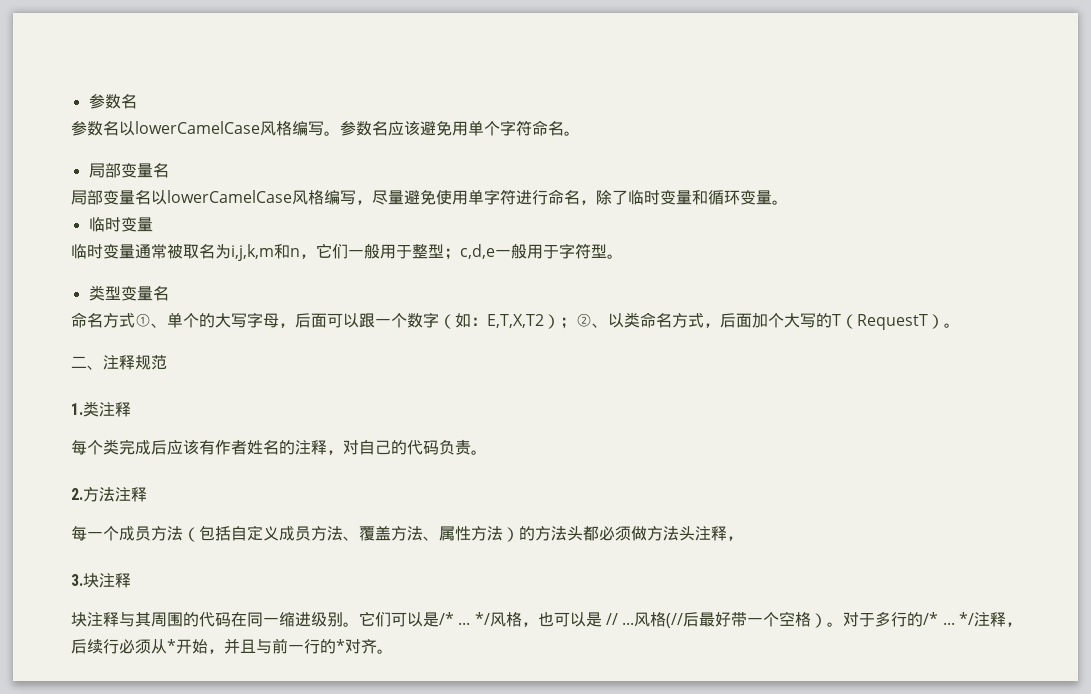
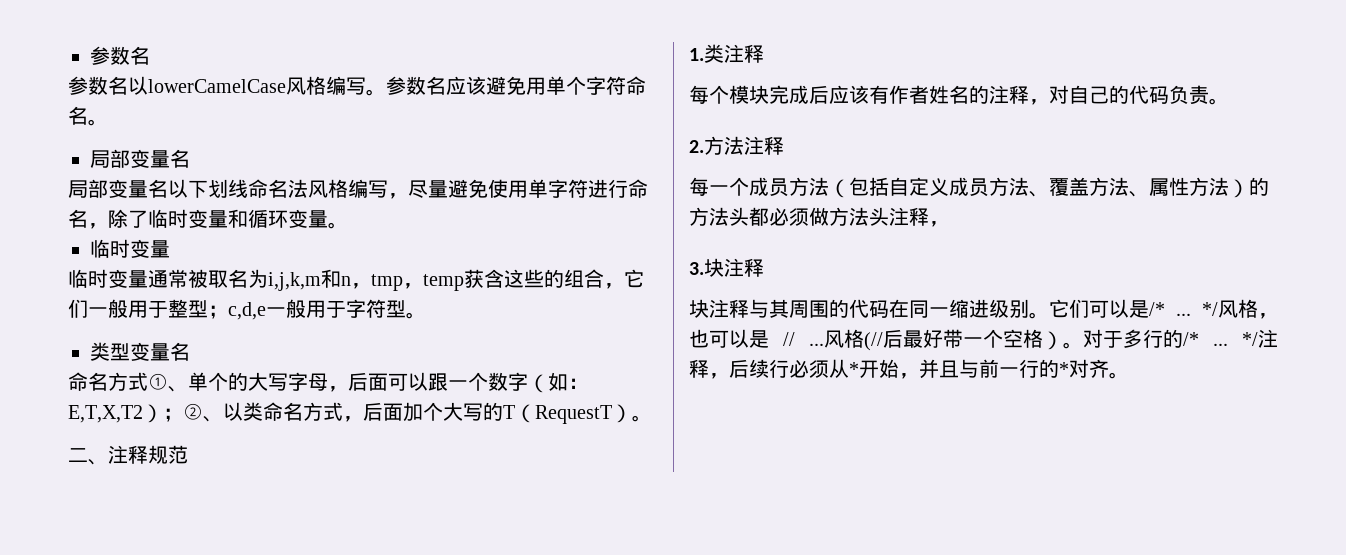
[167,190,292,203] lowerCamelCase -> [188,179,308,198] 下划线命名法
(316, 256) none -> [371,269,624,291] tmp，temp获含这些的组合，
[103,439,119,455] 类 -> [729,85,769,104] 模块

